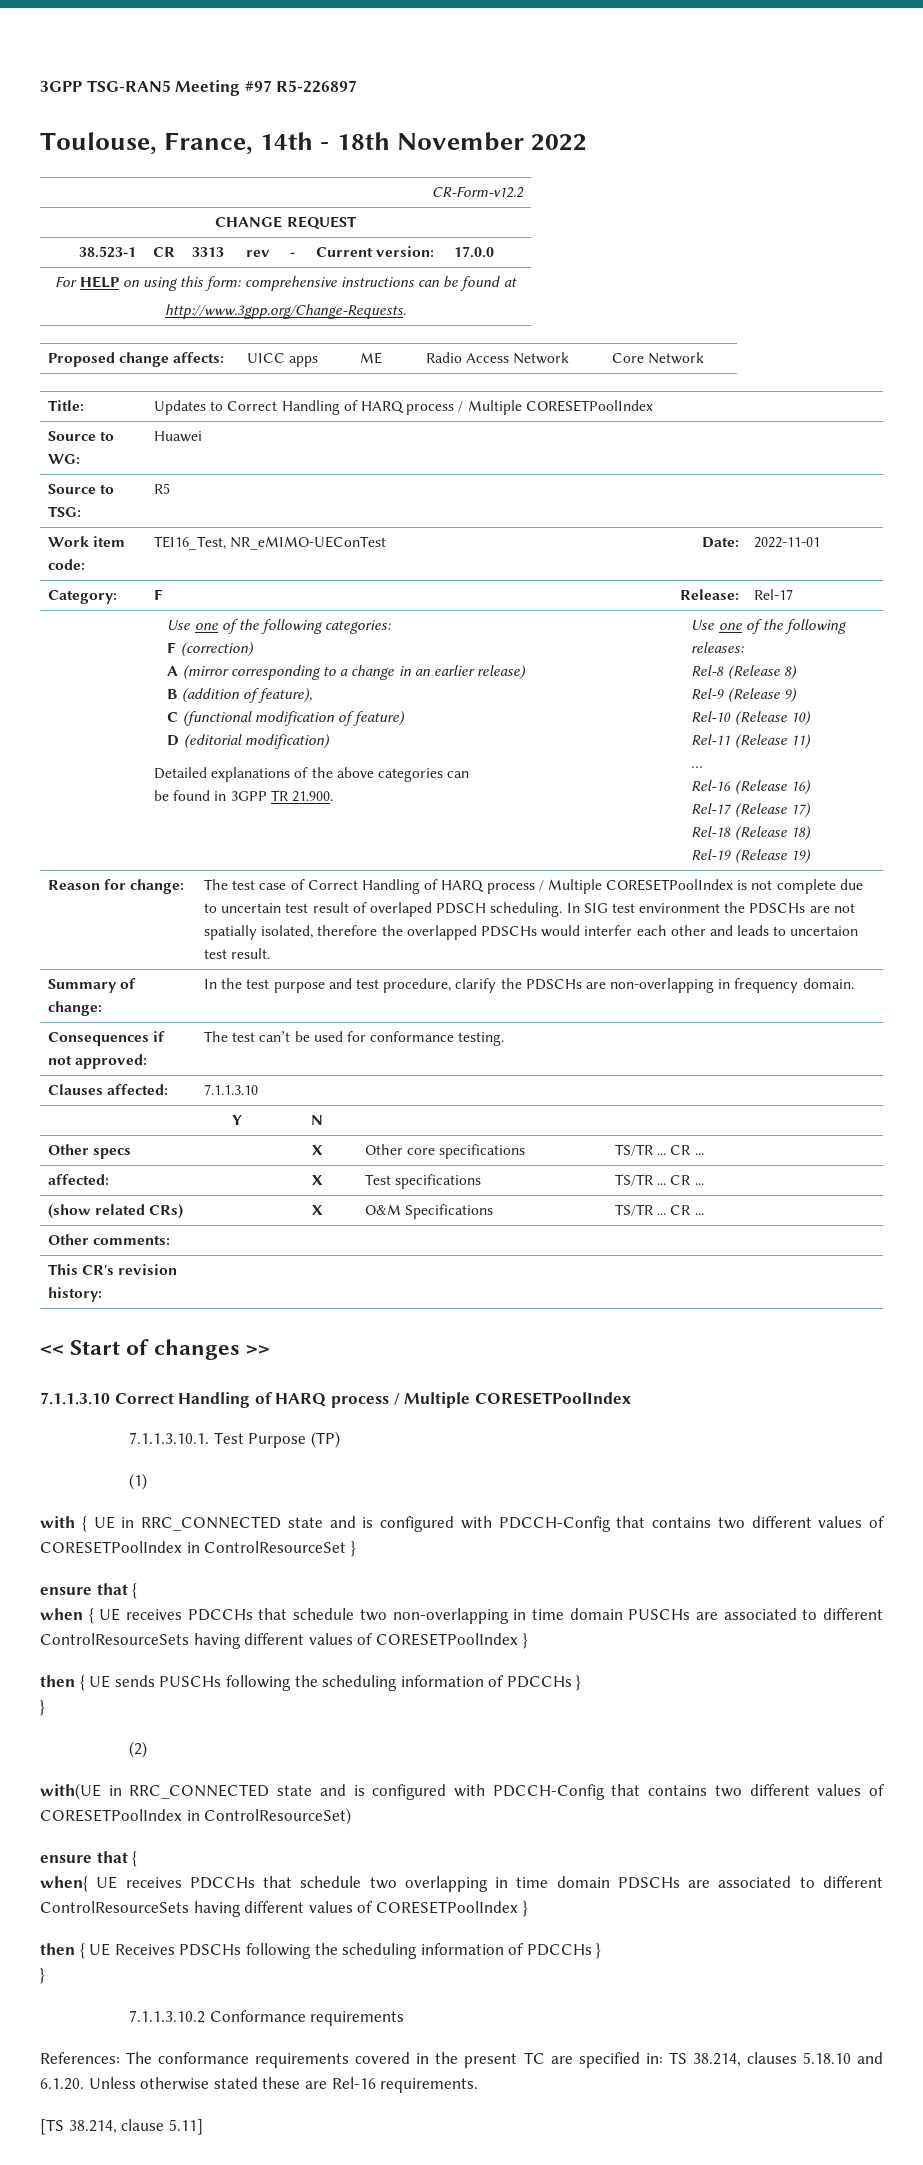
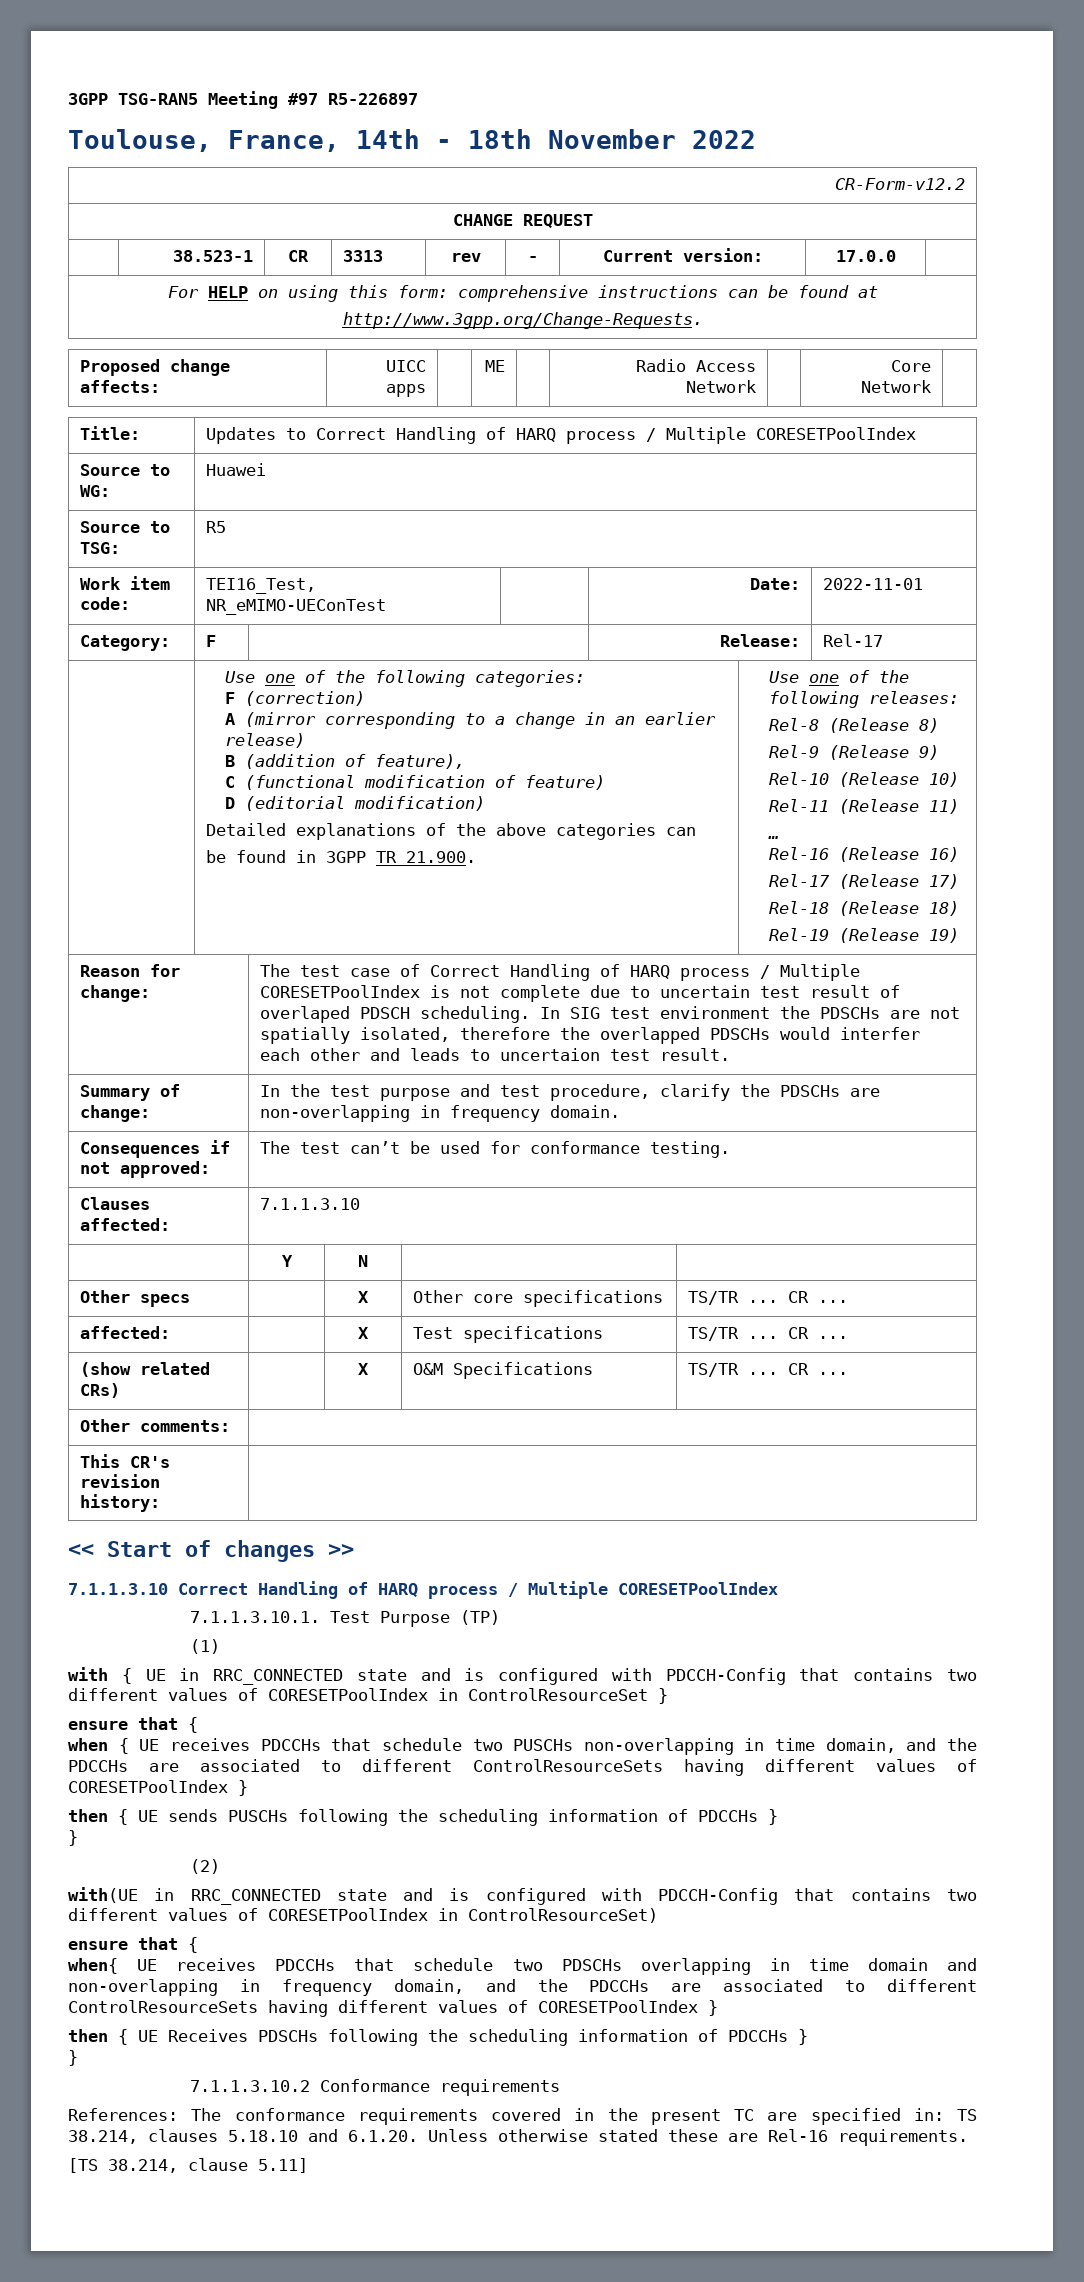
(387, 1615) none -> [513,1739,574,1751] PUSCHs
[569,1608,691,1620] domain PUSCHs -> [825,1738,977,1753] [68,1760,128,1772] domain, and the PDCCHs
(397, 1883) none -> [561,1959,622,1971] PDSCHs
[617,1877,680,1889] PDSCHs -> [947,1958,978,1971] [68,1979,650,1996] and non-overlapping in frequency domain, and the PDCCHs

